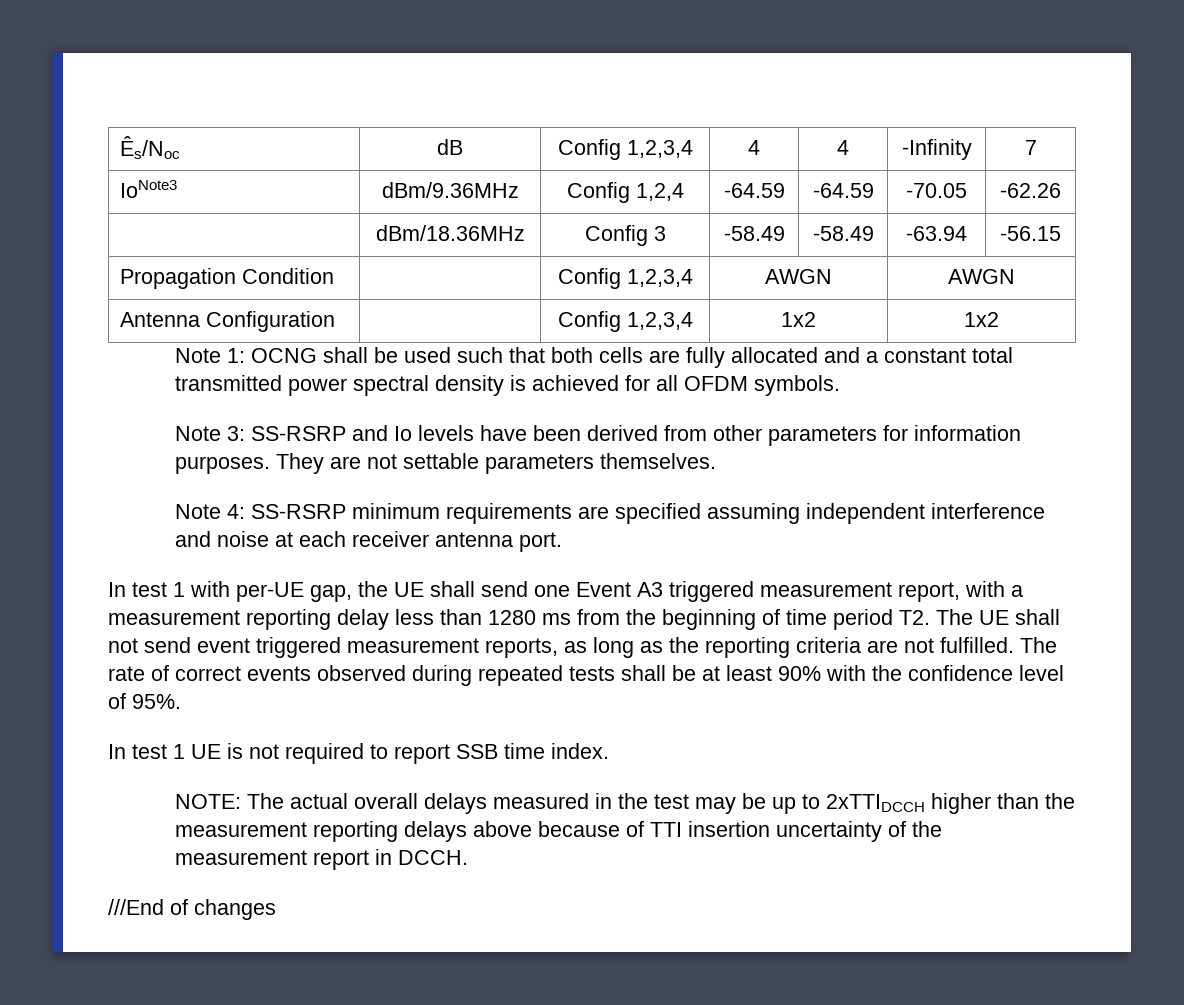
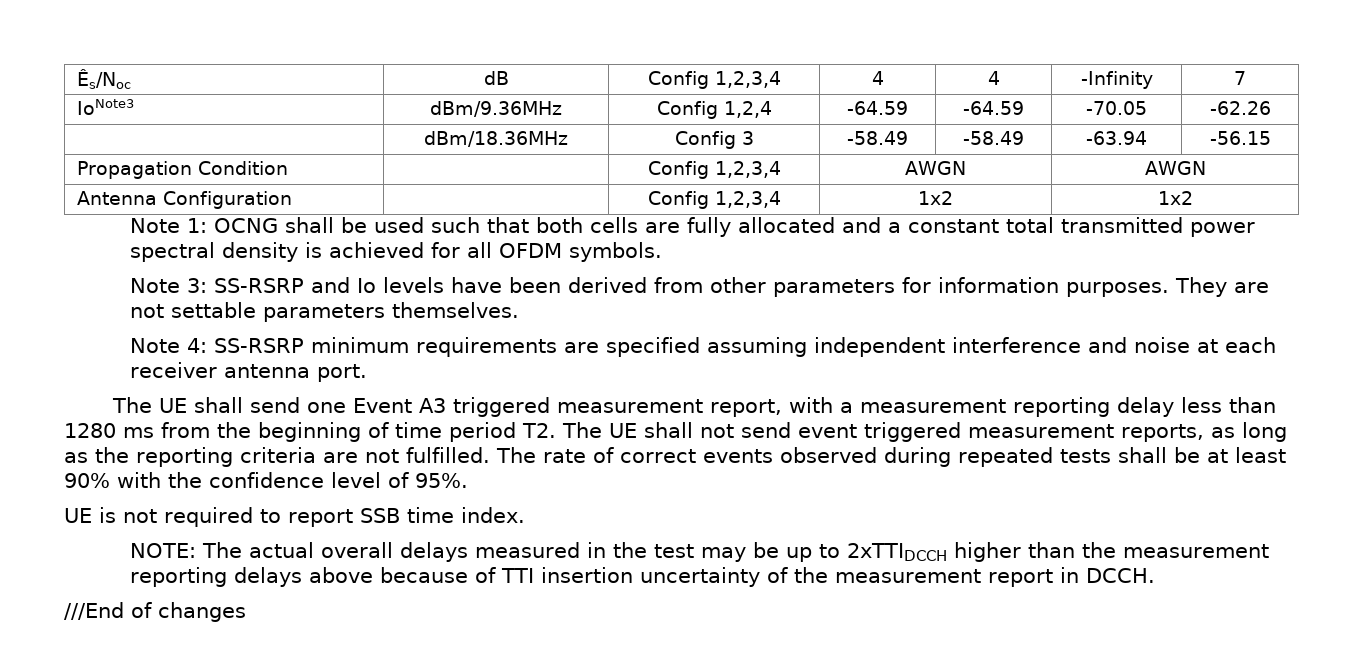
[108,581,388,602] In test 1 with per-UE gap, the -> [111,397,152,413] The
[108,744,185,759] In test 1 -> (468, 480) none

